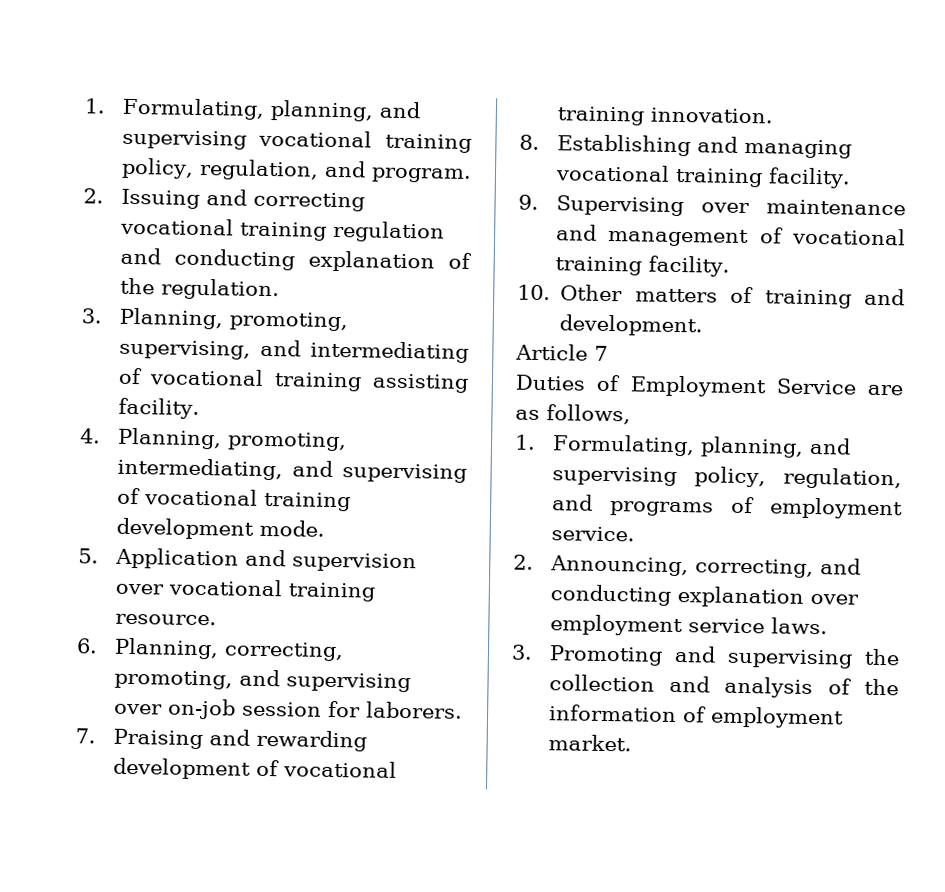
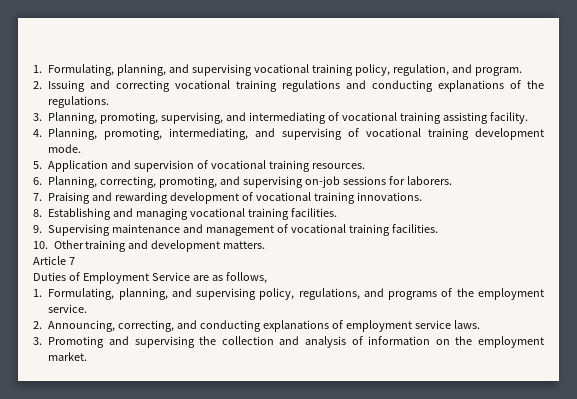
[331,220,445,243] [119,247,472,273] [119,277,280,301] regulation and conducting explanation of the regulation. -> [282,80,544,92] [48,96,110,108] regulations and conducting explanations of the regulations.
[114,578,375,602] [114,613,217,626] over vocational training resource. -> [197,160,366,172] of vocational training resources.
[113,698,322,720] over on-job session -> [305,176,387,188] on-job sessions
[649,107,773,124] innovation. -> [357,192,423,201] innovations.
[767,167,851,189] facility. -> [291,208,338,217] facilities.
[700,202,750,214] over -> (111, 230) none
[647,255,730,277] facility. -> [392,224,439,233] facilities.
[634,286,905,309] [559,314,704,337] matters of training and development. -> [85,240,266,252] training and development matters.
[783,467,902,490] regulation, -> [298,288,360,300] regulations,
(755, 505) none -> [456,288,474,297] the
[676,586,859,608] explanation over -> [263,320,344,332] explanations of
[864,678,899,696] [547,704,707,723] the information of -> [368,336,473,345] information on the

